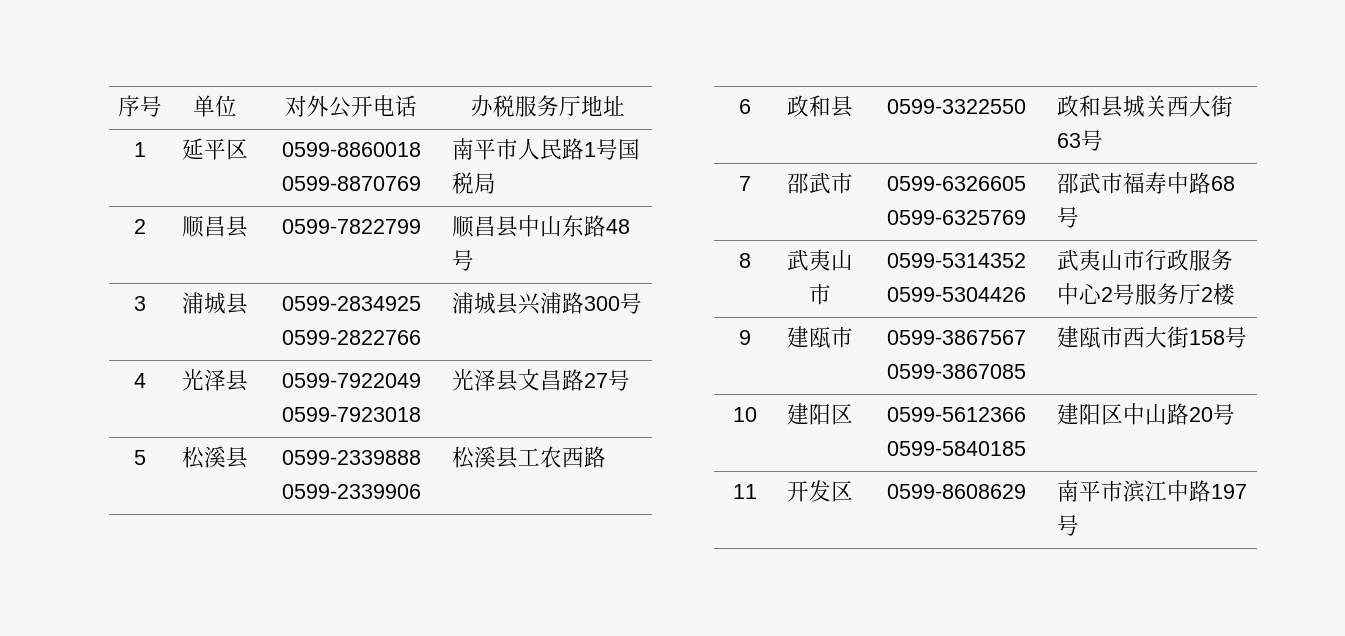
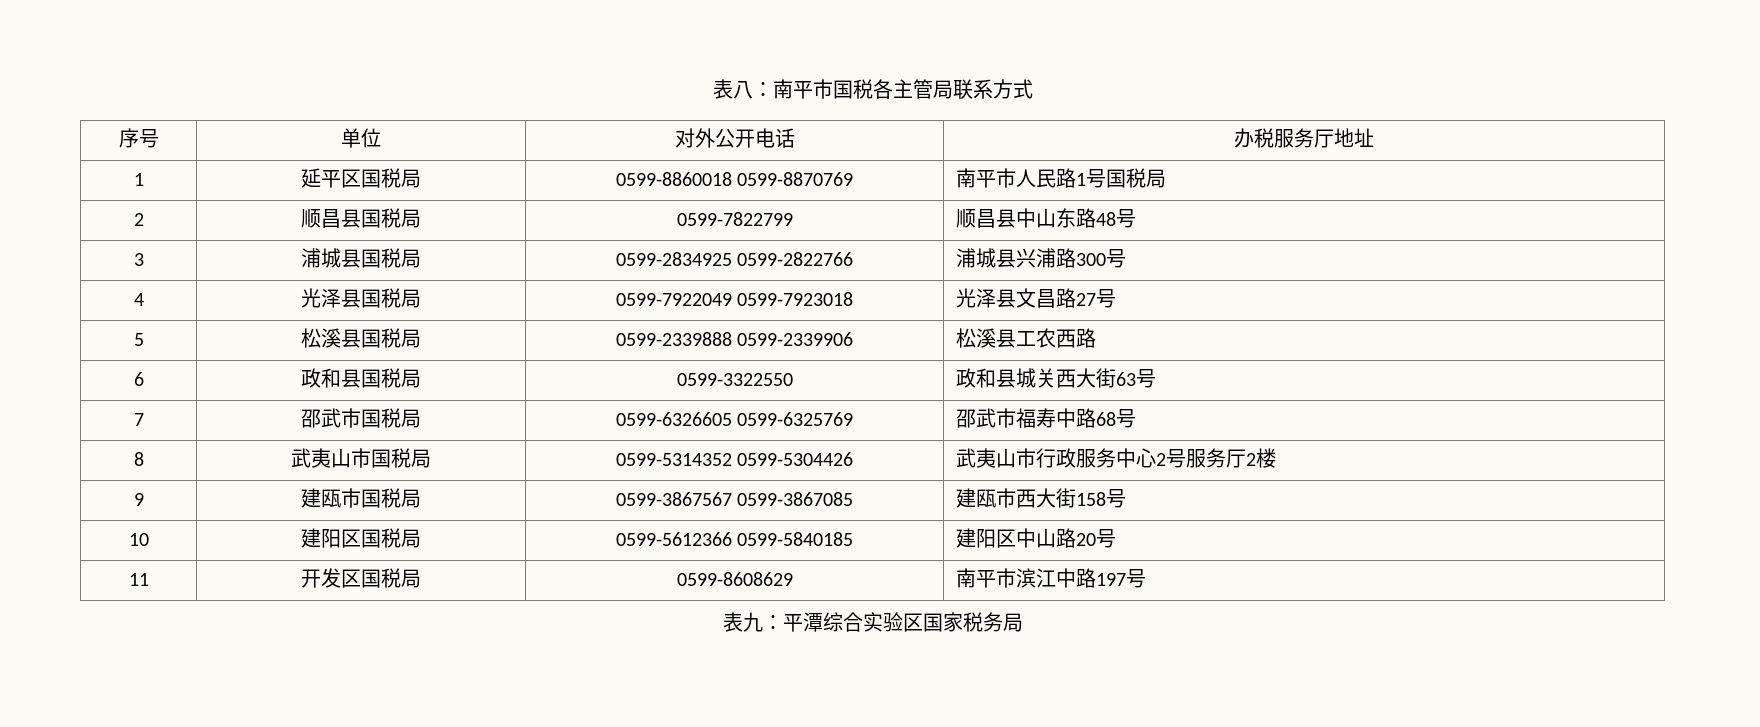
(118, 106) none -> [712,79,1033,100] 表八：南平市国税各主管局联系方式 //
(248, 149) none -> [361,168,421,188] 国税局
(248, 227) none -> [361,208,421,228] 国税局
(248, 304) none -> [361,248,421,268] 国税局
(248, 381) none -> [361,288,421,308] 国税局
(248, 458) none -> [361,328,421,348] 国税局
(853, 107) none -> [361,368,421,388] 国税局
(853, 183) none -> [361,408,421,428] 国税局
(831, 294) none -> [371,448,431,468] 国税局
(853, 337) none -> [361,488,421,508] 国税局
(853, 414) none -> [361,528,421,548] 国税局
(853, 491) none -> [361,568,421,588] 国税局
(1079, 525) none -> [722,612,1023,632] // 表九：平潭综合实验区国家税务局

